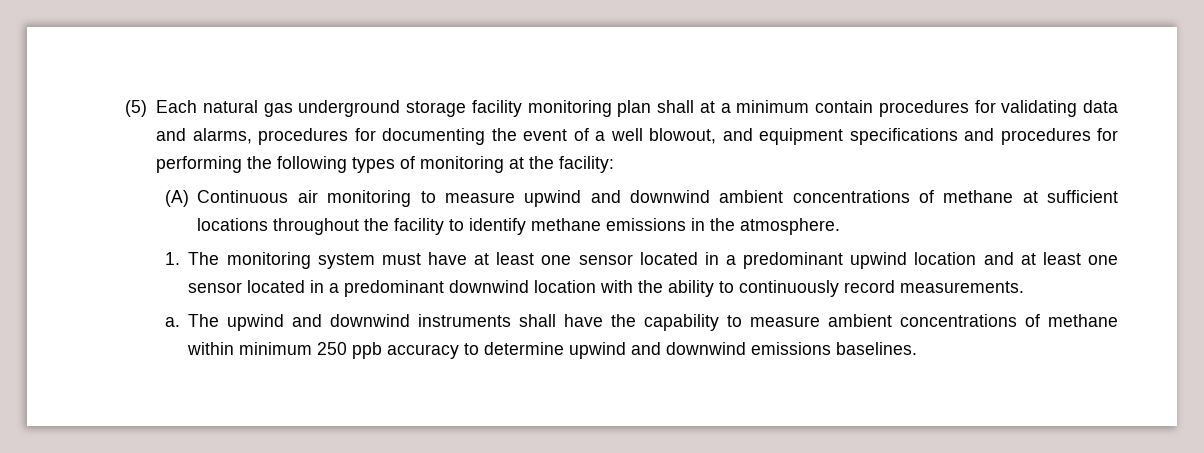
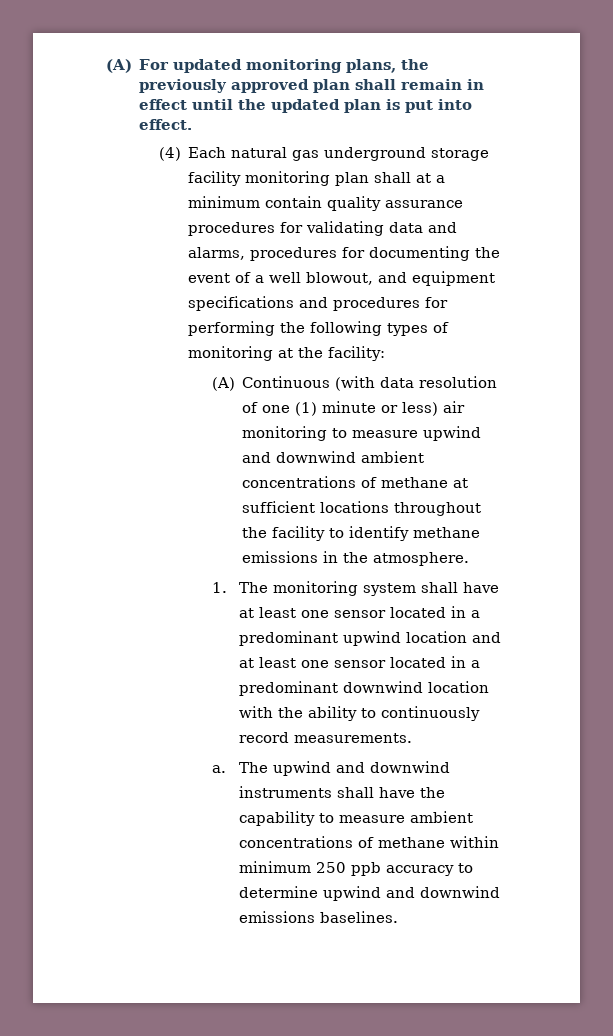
[125,100,148,117] (5) -> [106,59,430,73] [139,79,485,93] [139,99,473,113] [139,119,193,130] [159,147,182,161] (A) For updated monitoring plans, the previously approved plan shall remain in effect until the updated plan is put into effect. // (4)
(874, 106) none -> [327,196,464,211] quality assurance
(289, 196) none -> [335,376,498,391] [242,401,439,416] (with data resolution of one (1) minute or less)
[381,253,421,265] must -> [420,582,458,593] shall

